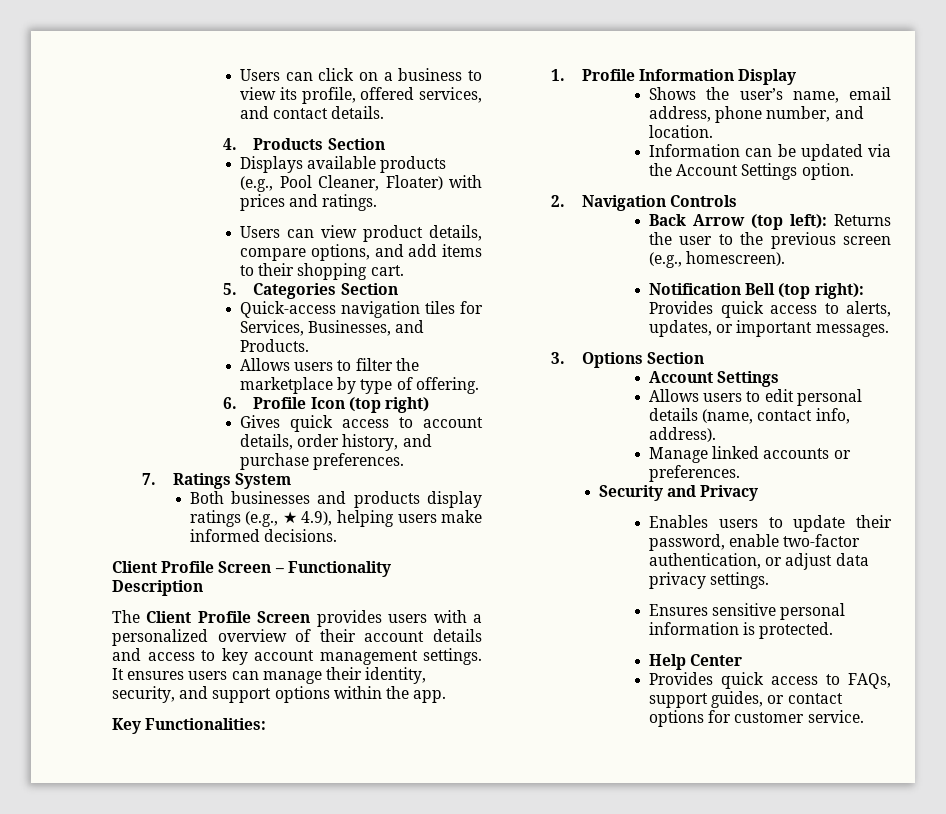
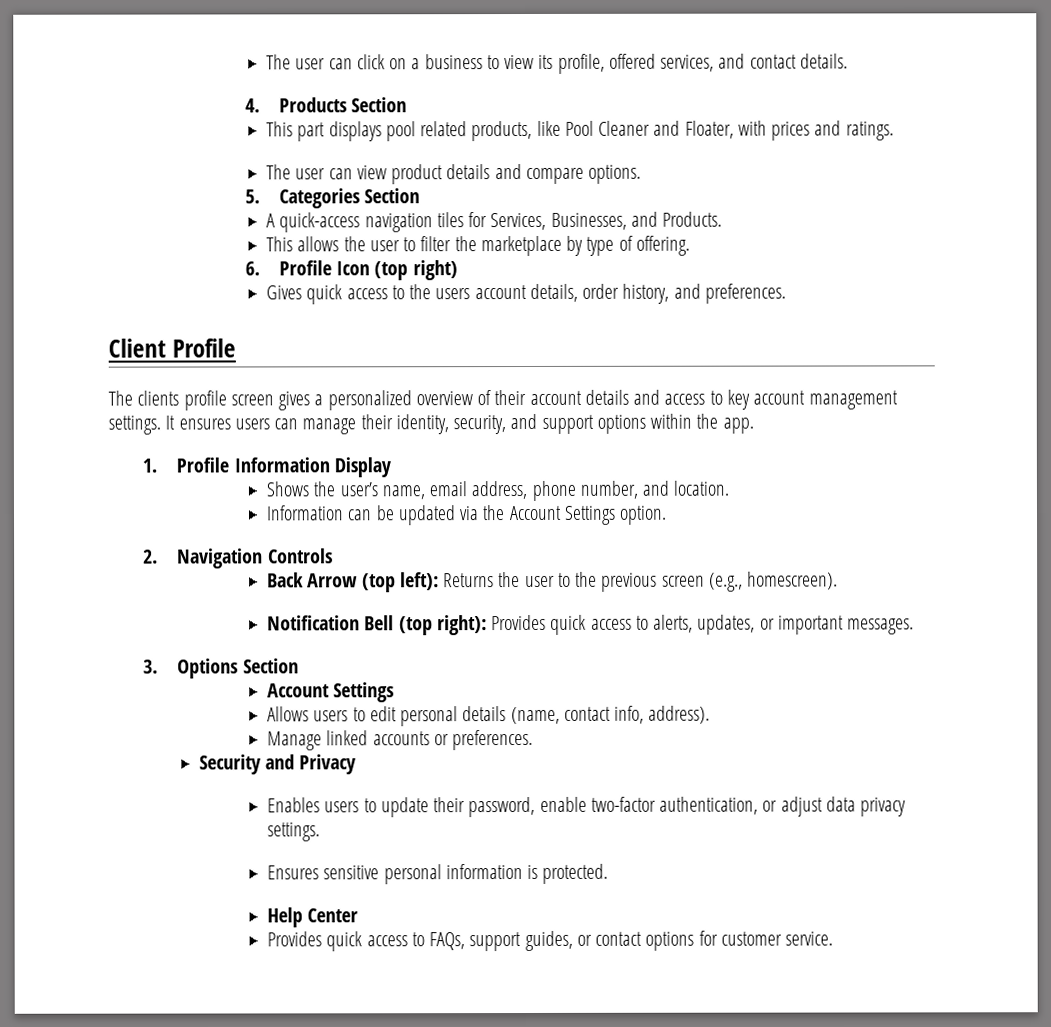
[240,69,281,81] Users -> [266,54,326,70] The user
[240,156,447,173] [240,175,443,192] Displays available products (e.g., Pool Cleaner, Floater) -> [266,120,734,142] This part displays pool related products, like Pool Cleaner and Floater,
[240,226,281,238] Users -> [266,164,326,180] The user
[428,225,482,241] [240,244,483,261] [240,263,404,280] details, compare options, and add items to their shopping cart. -> [446,164,642,184] details and compare options.
[240,301,337,318] Quick-access -> [266,212,361,233] A quick-access
[240,358,334,371] Allows users -> [266,236,400,252] This allows the user
(414, 422) none -> [409,284,471,300] the users
[240,453,405,470] [142,473,292,489] [189,491,482,508] [189,510,483,527] [189,529,338,542] [112,561,391,577] [112,580,203,596] [112,610,467,627] purchase preferences. // 7. Ratings System // Both businesses and products display ratings (e.g., ★ 4.9), helping users make informed decisions. // Client Profile Screen – Functionality Description // The Client Profile Screen provides users with -> [704,283,786,304] [108,338,236,358] [108,390,311,411] preferences. // Client Profile // The clients profile screen gives
[112,718,267,734] // Key Functionalities: -> (754, 425) none

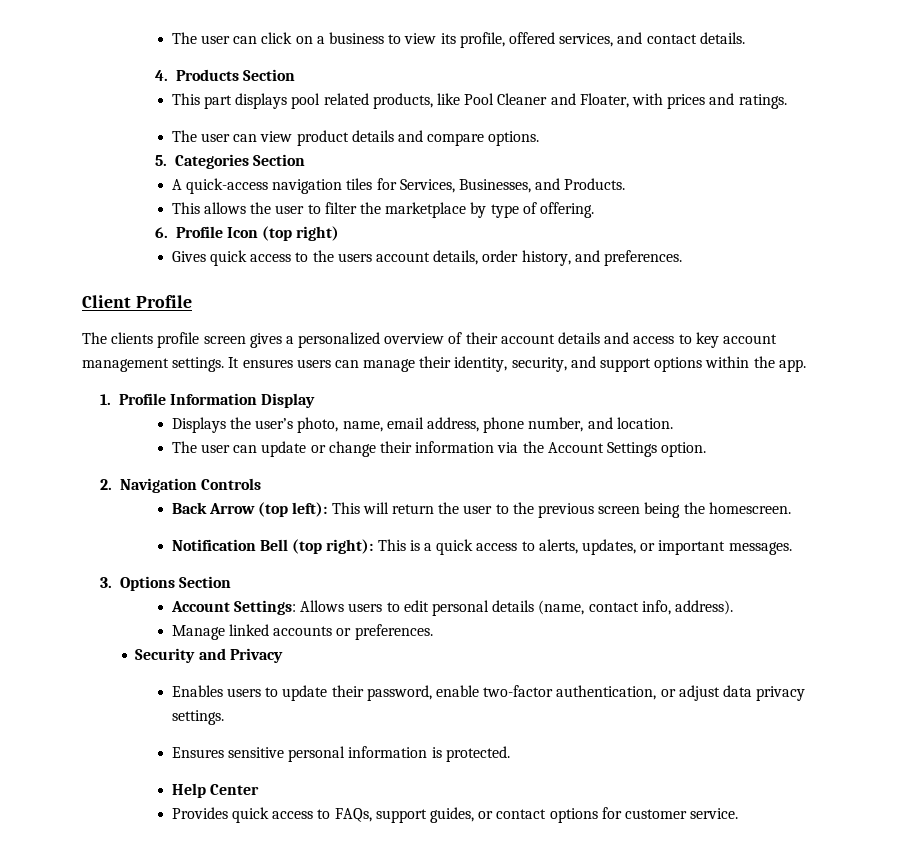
[266,481,310,497] Shows -> [171,417,226,433] Displays
(378, 489) none -> [297,417,339,433] photo,
[266,505,456,526] Information can be updated -> [171,441,495,457] The user can update or change their information
[443,573,495,588] Returns -> [331,502,435,514] This will return
[708,571,839,592] (e.g., homescreen). -> [644,502,791,518] being the homescreen.
[491,614,547,631] Provides -> [377,539,433,551] This is a
[333,682,395,703] Settings // -> [234,600,297,615] Settings:

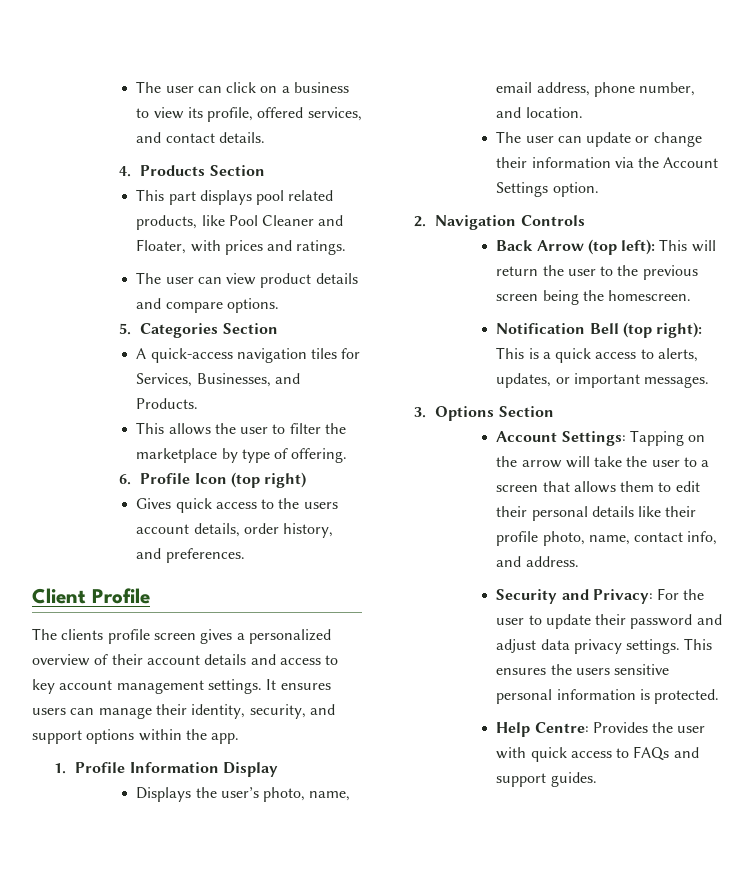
[300,600,383,612] Allows users -> [629,430,706,446] [496,456,710,468] [496,481,655,493] Tapping on the arrow will take the user to a screen that allows them
(429, 606) none -> [496,506,528,517] their
[538,600,733,615] [171,624,433,640] [135,648,283,663] [171,685,676,701] (name, contact info, address). // Manage linked accounts or preferences. // Security and Privacy // Enables users to update their password, enable two-factor authentication, or -> [638,506,697,517] [496,531,718,546] [496,556,579,567] [496,588,705,604] [496,614,722,629] like their profile photo, name, contact info, and address. // Security and Privacy: For the user to update their password and
[171,747,224,758] // Ensures -> [684,638,713,650] [496,664,610,675] This ensures the users
[210,784,260,795] [171,807,739,823] Center // Provides quick access to FAQs, support guides, or contact options for customer service. -> [534,722,706,733] [496,746,699,762] [496,772,597,787] Centre: Provides the user with quick access to FAQs and support guides.

